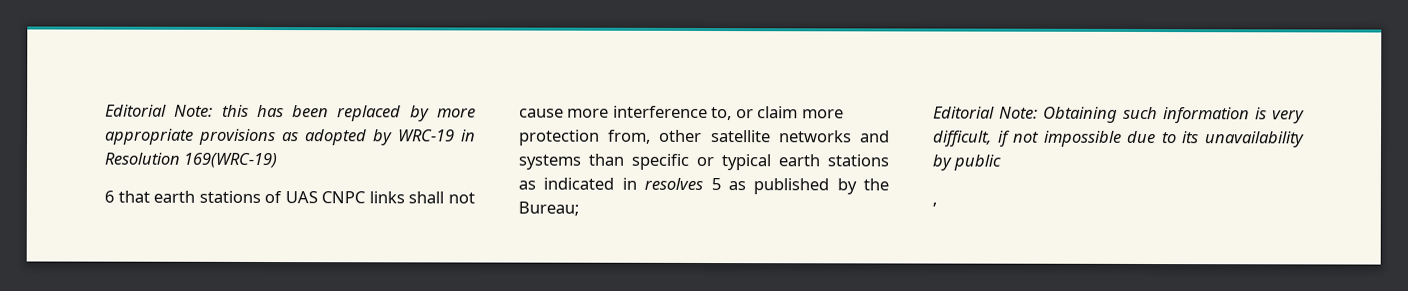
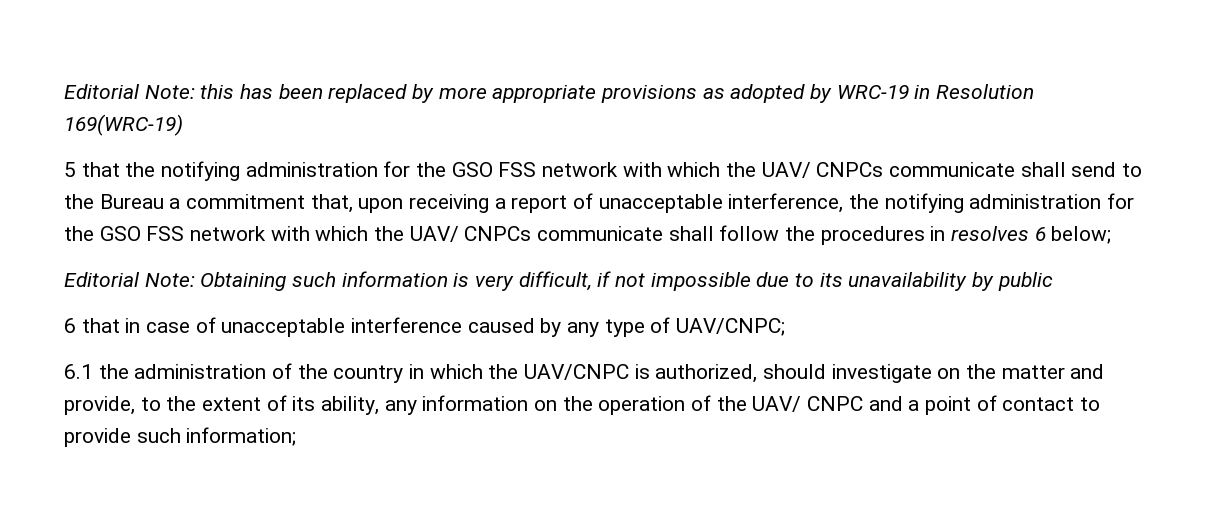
[104,190,475,204] [519,105,844,121] [518,129,890,146] [518,153,889,171] [518,177,889,195] [518,201,579,216] 6 that earth stations of UAS CNPC links shall not cause more interference to, or claim more protection from, other satellite networks and systems than specific or typical earth stations as indicated in resolves 5 as published by the Bureau; -> [64,161,1143,181] [64,193,1135,213] [64,225,1112,245] 5 that the notifying administration for the GSO FSS network with which the UAV/ CNPCs communicate shall send to the Bureau a commitment that, upon receiving a report of unacceptable interference, the notifying administration for the GSO FSS network with which the UAV/ CNPCs communicate shall follow the procedures in resolves 6 below;
[932,202,937,207] , -> [64,317,786,337] [64,363,1105,383] [64,395,1101,415] [64,427,297,447] 6 that in case of unacceptable interference caused by any type of UAV/CNPC; // 6.1 the administration of the country in which the UAV/CNPC is authorized, should investigate on the matter and provide, to the extent of its ability, any information on the operation of the UAV/ CNPC and a point of contact to provide such information;

